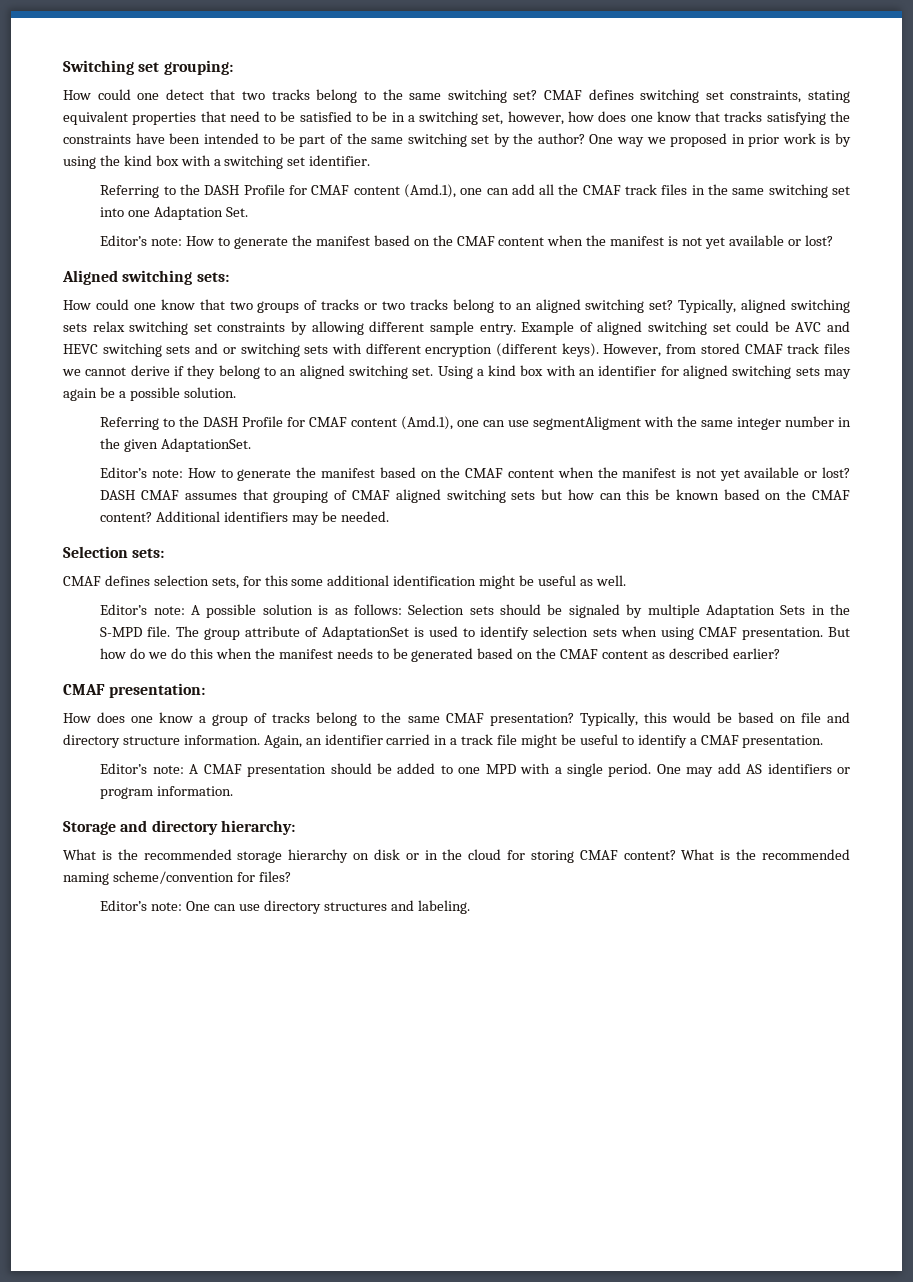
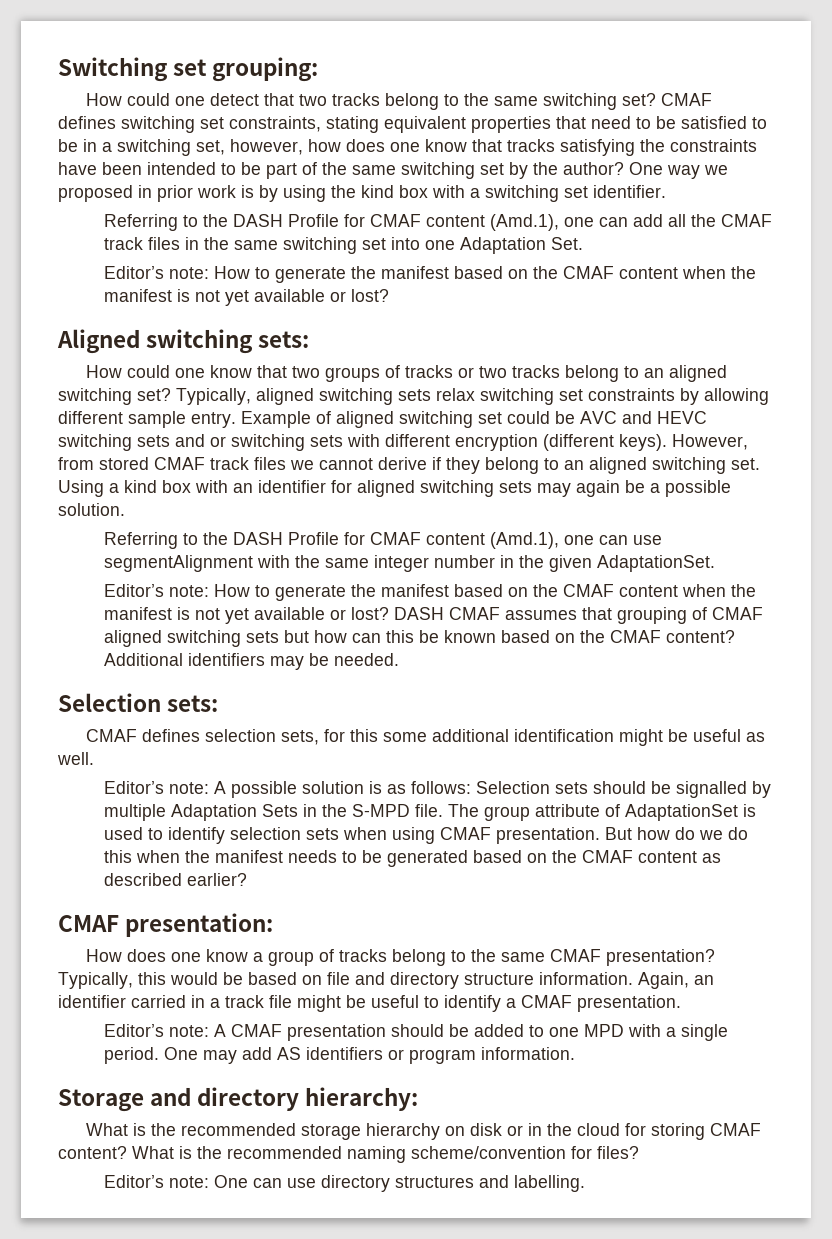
[533,416,642,430] segmentAligment -> [103,555,253,572] segmentAlignment
[568,604,620,618] signaled -> [675,781,747,798] signalled
[417,900,470,914] labeling. -> [513,1175,585,1192] labelling.

